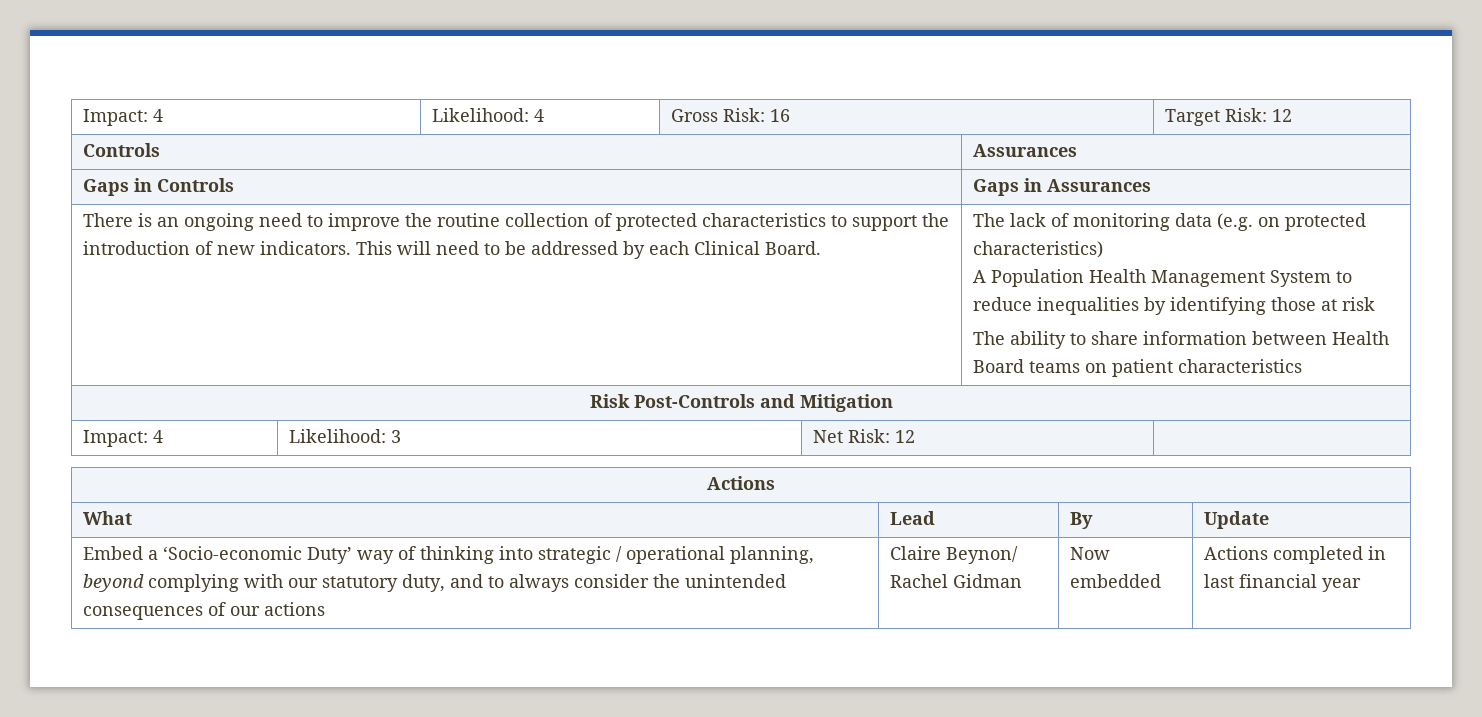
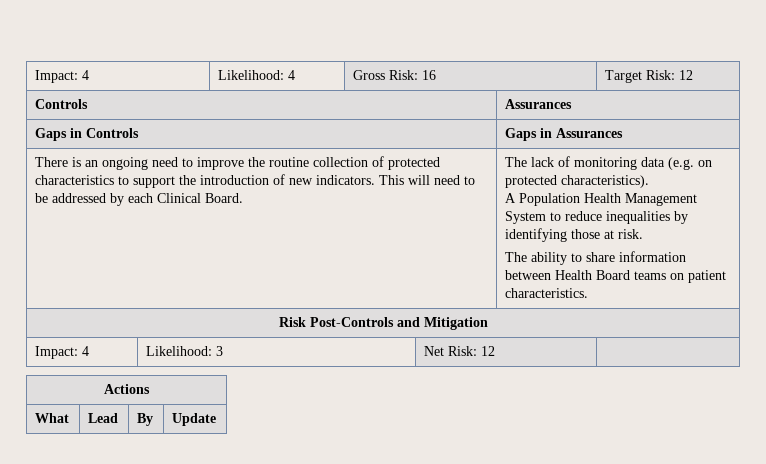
[973,241,1104,258] characteristics) -> [561,175,650,188] characteristics).
[1342,297,1376,311] risk -> [618,229,644,239] risk.
[1178,359,1303,373] characteristics -> [505,288,589,298] characteristics.
[83,546,815,564] [83,574,787,592] [83,602,326,620] [890,546,1019,564] [890,574,1023,588] [1070,547,1111,560] [1070,574,1162,588] [1204,546,1387,564] [1204,574,1362,592] // Embed a ‘Socio-economic Duty’ way of thinking into strategic / operational planning, beyond complying with our statutory duty, and to always consider the unintended consequences of our actions | Claire Beynon/ Rachel Gidman | Now embedded | Actions completed in last financial year -> (217, 419) none

